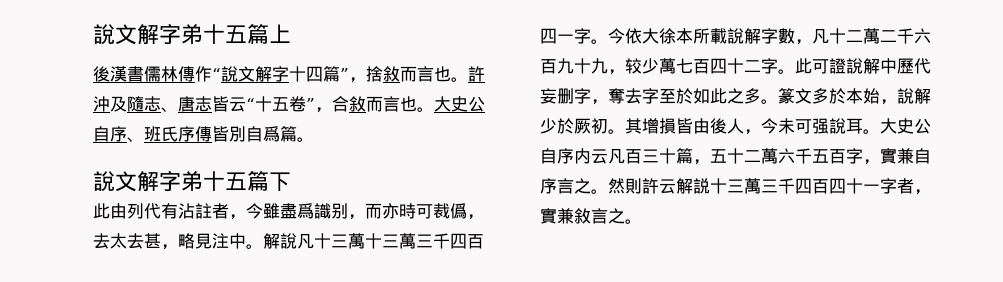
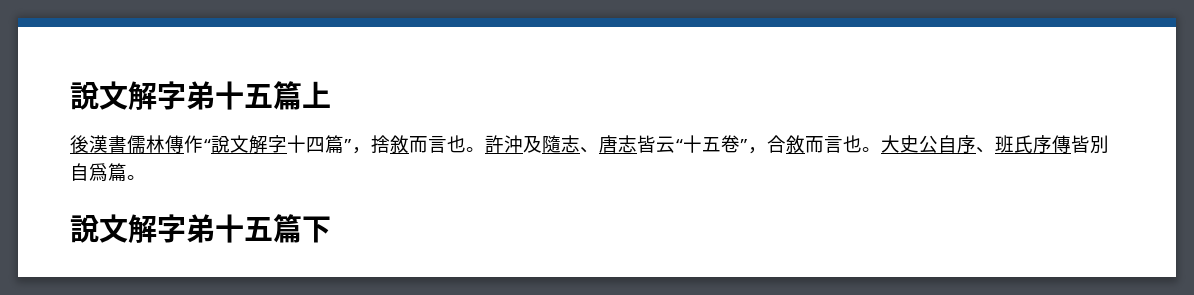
[93,203,484,220] [93,233,484,250] [540,28,931,45] [540,58,931,75] [540,88,931,105] [540,118,931,135] [540,148,931,165] [540,178,931,195] [540,208,642,224] // 此由列代有沾註者，今雖盡爲識别，而亦時可裁僞，去太去甚，略見注中。解說凡十三萬十三萬三千四百四一字。今依大徐本所載說解字數，凡十二萬二千六百九十九，较少萬七百四十二字。此可證說解中歷代妄删字，奪去字至於如此之多。篆文多於本始，說解少於厥初。其增損皆由後人，今未可强說耳。大史公自序内云凡百三十篇，五十二萬六千五百字，實兼自序言之。然則許云解説十三萬三千四百四十一字者，實兼敘言之。 -> (331, 229) none

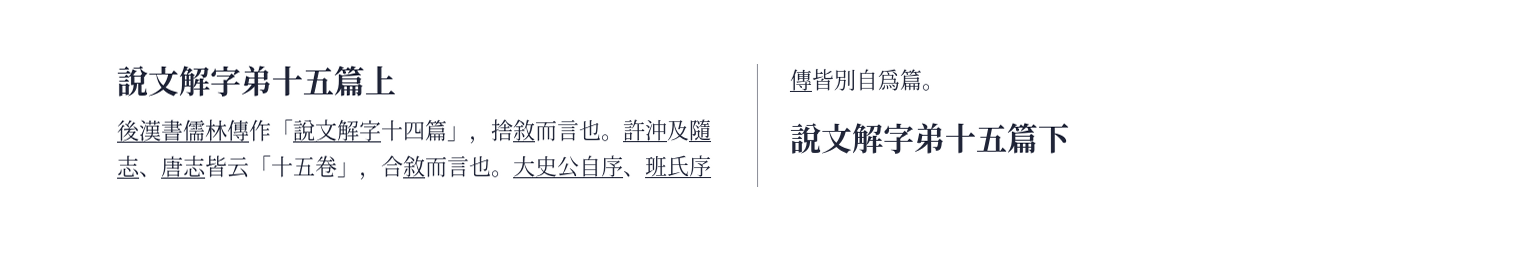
[203,139,211,151] “ -> [270,119,294,139] 「
[344,139,352,151] ” -> [446,125,470,142] 」
[675,135,748,153] “十五卷” -> [249,155,360,178] 「十五卷」

